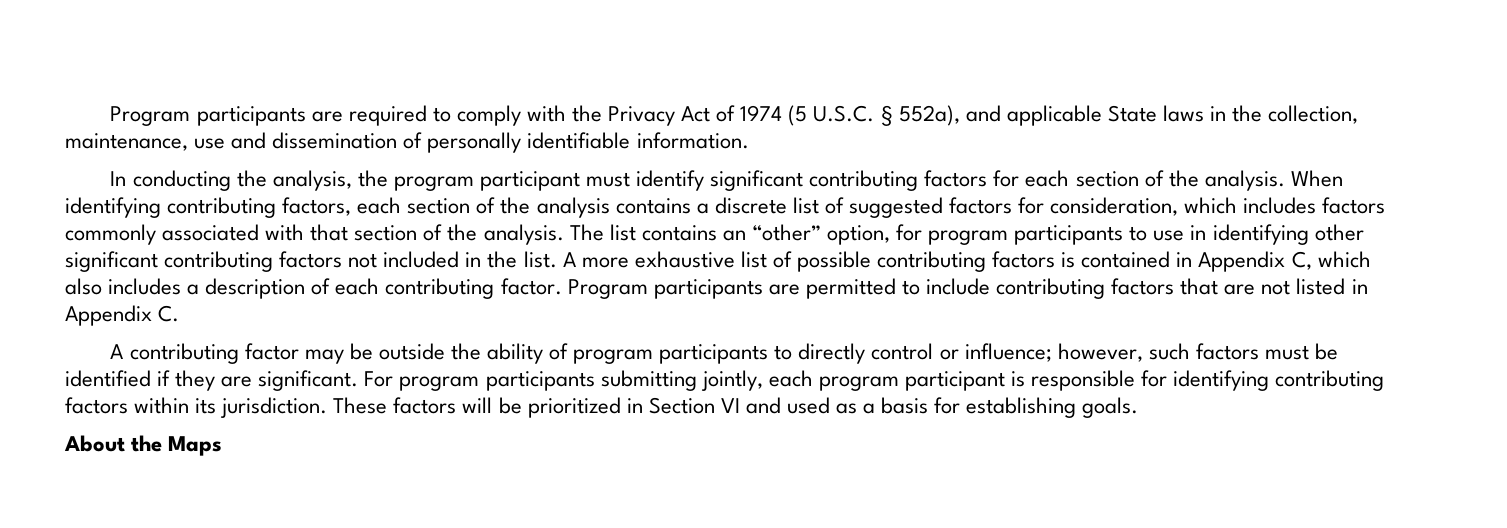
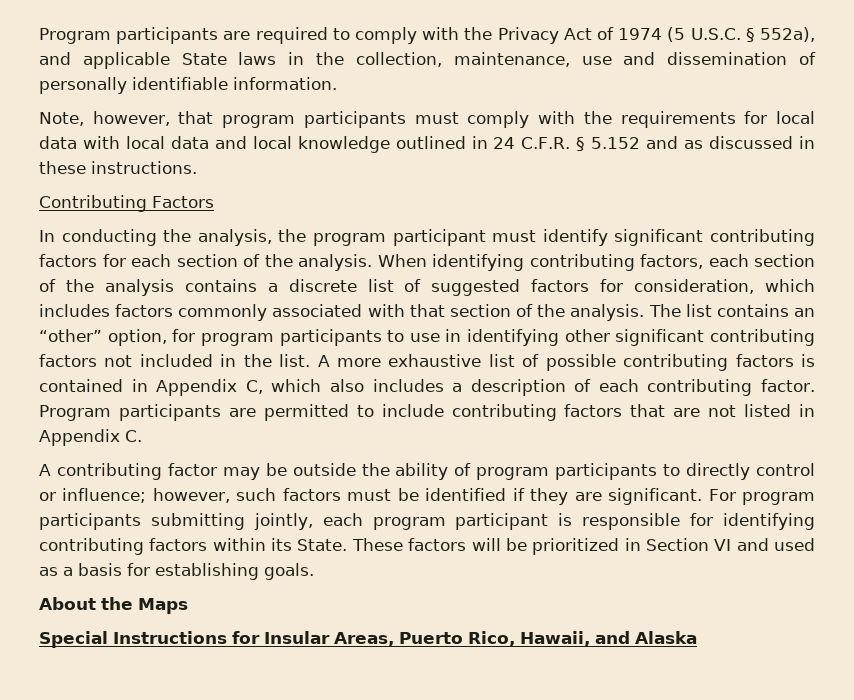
(749, 140) none -> [39,111,816,128] [39,136,815,153] [39,161,197,174] [39,195,214,212] // Note, however, that program participants must comply with the requirements for local data with local data and local knowledge outlined in 24 C.F.R. § 5.152 and as discussed in these instructions. // Contributing Factors
[220,397,328,418] jurisdiction. -> [297,539,348,551] State.
(223, 446) none -> [39,631,697,648] // Special Instructions for Insular Areas, Puerto Rico, Hawaii, and Alaska

